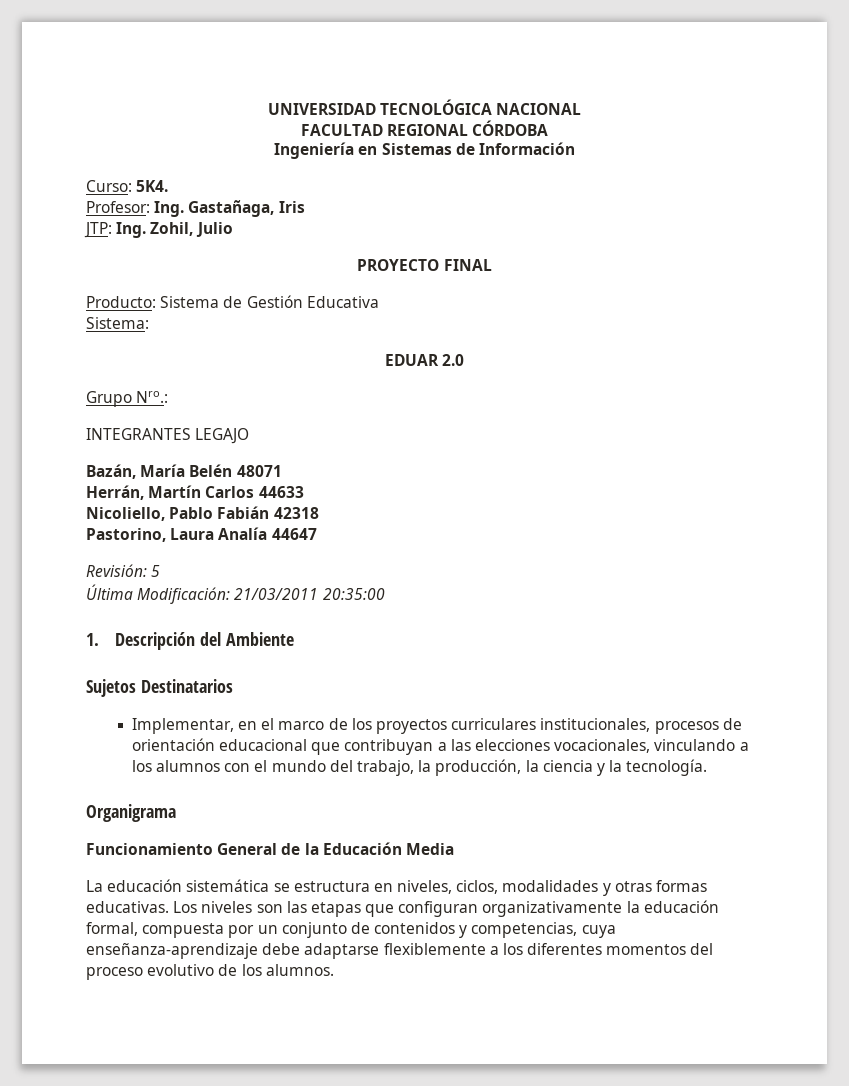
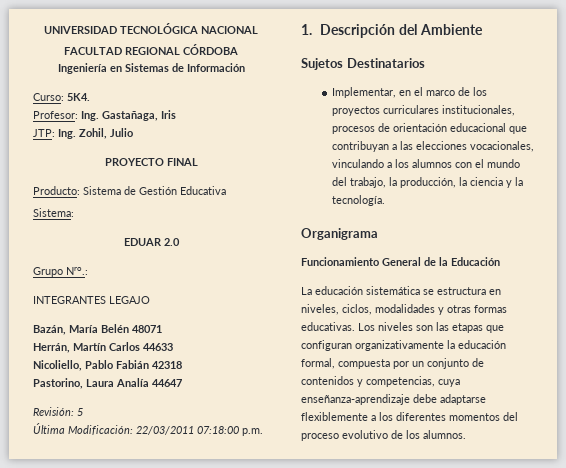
[234,588,385,600] 21/03/2011 20:35:00 -> [136,426,263,436] 22/03/2011 07:18:00 p.m.
[405,843,454,855] Media -> (500, 261) none

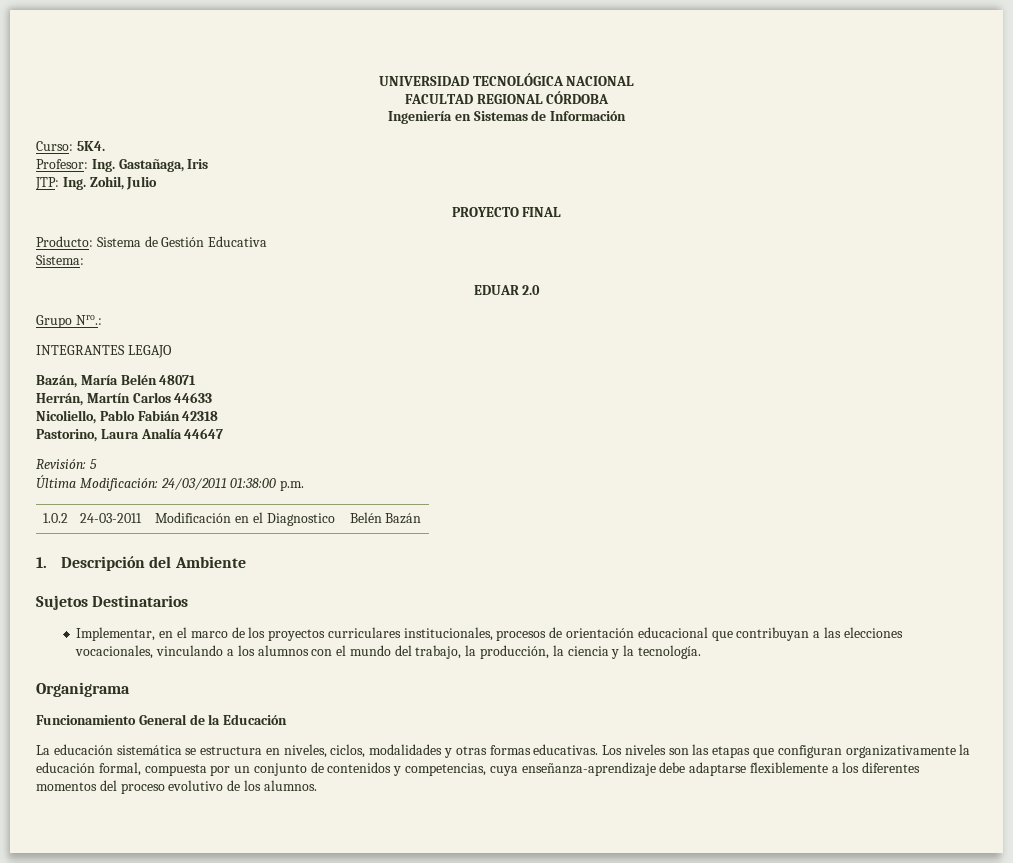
[136,426,239,435] 22/03/2011 07:18:00 -> [160,478,277,490] 24/03/2011 01:38:00
(263, 432) none -> [42,513,68,523] [80,513,142,523] [155,512,335,526] [349,512,422,524] // 1.0.2 | 24-03-2011 | Modificación en el Diagnostico | Belén Bazán

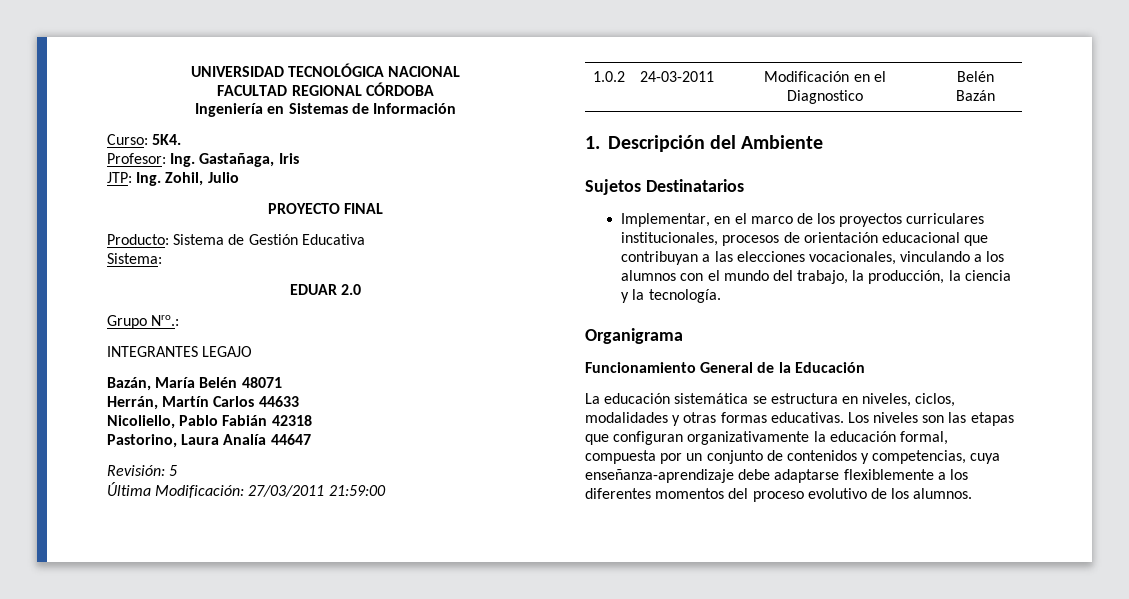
[160,478,305,491] 24/03/2011 01:38:00 p.m. -> [248,485,386,497] 27/03/2011 21:59:00

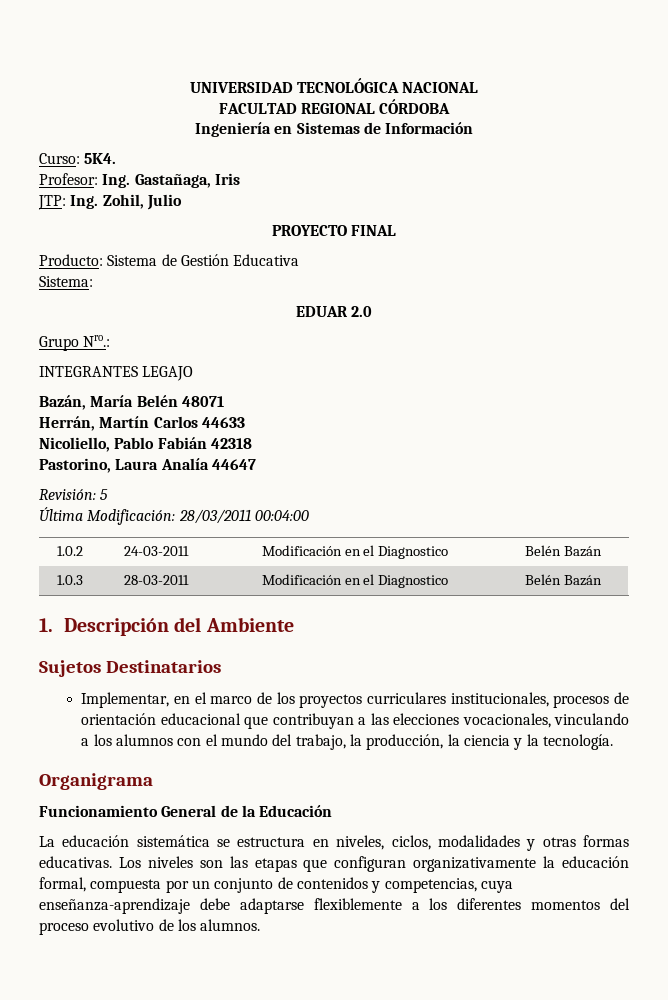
[248,485,386,497] 27/03/2011 21:59:00 -> [178,509,309,524] 28/03/2011 00:04:00
(995, 95) none -> [56,575,83,585] [124,575,189,585] [261,574,449,588] [525,574,602,586] // 1.0.3 | 28-03-2011 | Modificación en el Diagnostico | Belén Bazán

